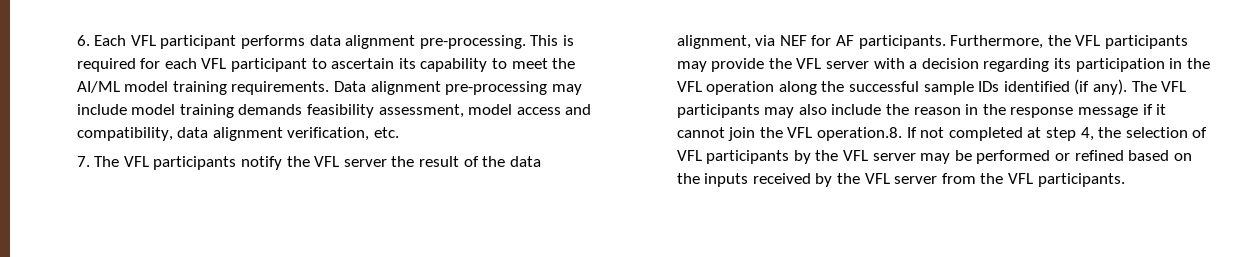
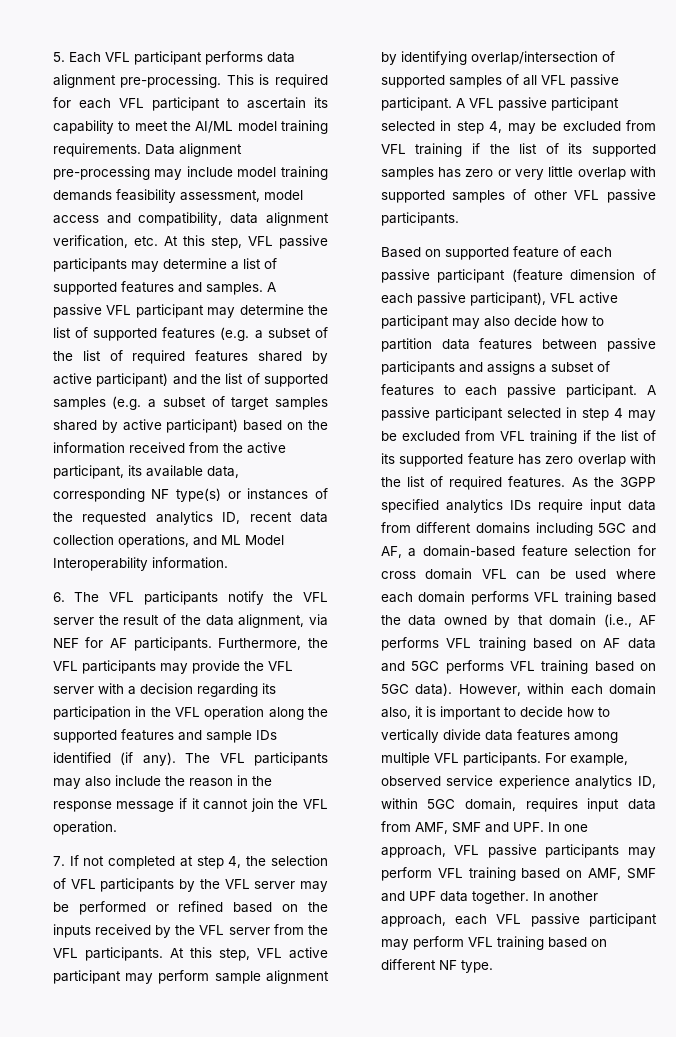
[76,35,90,46] 6. -> [52,52,65,62] 5.
[76,156,90,167] // 7. -> [163,235,328,249] [52,258,277,272] [52,281,276,295] [52,304,328,318] [52,327,328,341] [52,350,328,364] [52,373,328,387] [52,396,328,410] [52,419,328,433] [52,442,286,454] [52,465,239,479] [52,488,329,502] [52,511,328,525] [52,534,284,548] [52,557,228,571] [52,592,65,602] At this step, VFL passive participants may determine a list of supported features and samples. A passive VFL participant may determine the list of supported features (e.g. a subset of the list of required features shared by active participant) and the list of supported samples (e.g. a subset of target samples shared by active participant) based on the information received from the active participant, its available data, corresponding NF type(s) or instances of the requested analytics ID, recent data collection operations, and ML Model Interoperability information. // 6.
[848,81,919,92] successful -> [52,729,202,743] supported features and
[816,127,902,141] operation.8. -> [52,821,117,835] [52,856,65,866] operation. // 7.
(1125, 180) none -> [169,947,328,961] [52,970,329,984] [380,51,615,65] [380,74,619,88] [380,97,619,111] [380,120,656,134] [380,143,656,157] [380,166,656,180] [380,189,656,203] [380,212,459,226] [380,246,612,260] [380,269,656,283] [380,292,618,306] [380,315,604,329] [380,338,656,352] [380,361,610,375] [380,384,656,398] [380,407,656,421] [380,430,656,444] [380,453,656,467] [380,476,656,490] [380,499,656,513] [380,522,656,536] [380,545,656,558] [380,568,656,580] [380,591,656,605] [380,614,656,628] [380,637,656,651] [380,660,656,674] [380,683,656,696] [380,706,610,720] [380,729,618,743] [380,752,628,766] [380,775,656,789] [380,798,656,812] [380,821,588,834] [380,844,656,858] [380,867,656,881] [380,891,598,904] [380,913,657,927] [380,936,607,950] [380,959,493,973] At this step, VFL active participant may perform sample alignment by identifying overlap/intersection of supported samples of all VFL passive participant. A VFL passive participant selected in step 4, may be excluded from VFL training if the list of its supported samples has zero or very little overlap with supported samples of other VFL passive participants. // Based on supported feature of each passive participant (feature dimension of each passive participant), VFL active participant may also decide how to partition data features between passive participants and assigns a subset of features to each passive participant. A passive participant selected in step 4 may be excluded from VFL training if the list of its supported feature has zero overlap with the list of required features. As the 3GPP specified analytics IDs require input data from different domains including 5GC and AF, a domain-based feature selection for cross domain VFL can be used where each domain performs VFL training based the data owned by that domain (i.e., AF performs VFL training based on AF data and 5GC performs VFL training based on 5GC data). However, within each domain also, it is important to decide how to vertically divide data features among multiple VFL participants. For example, observed service experience analytics ID, within 5GC domain, requires input data from AMF, SMF and UPF. In one approach, VFL passive participants may perform VFL training based on AMF, SMF and UPF data together. In another approach, each VFL passive participant may perform VFL training based on different NF type.

